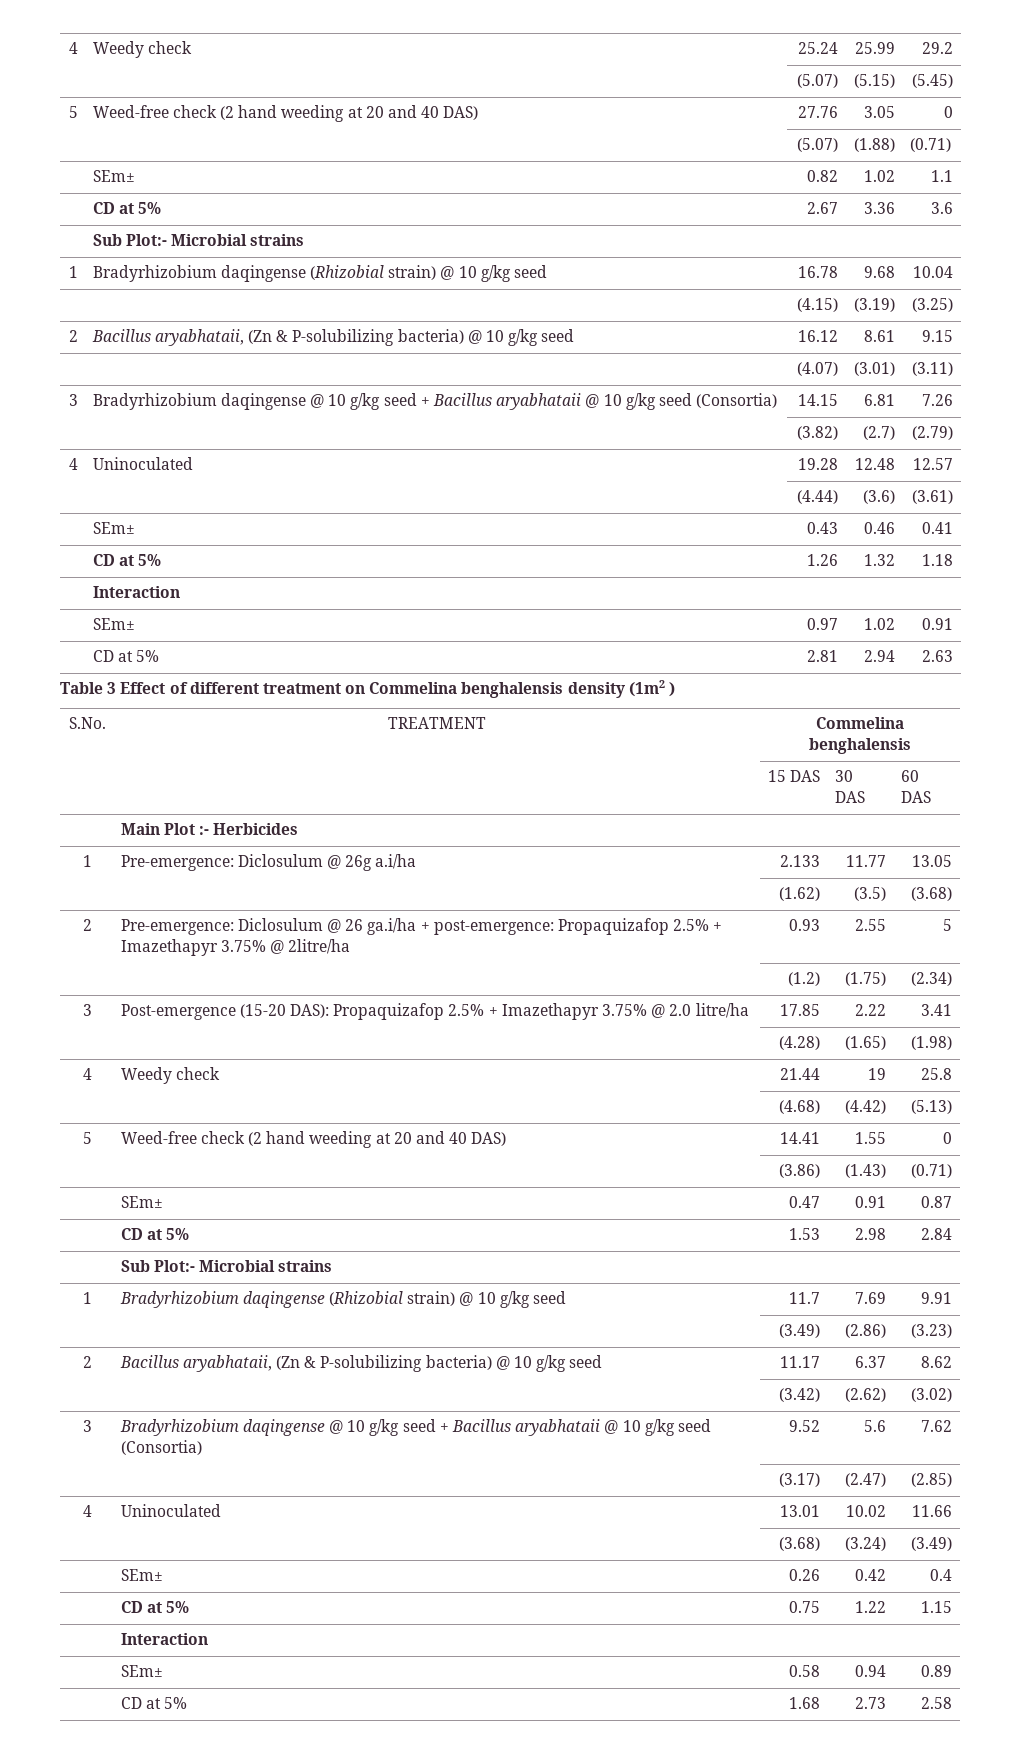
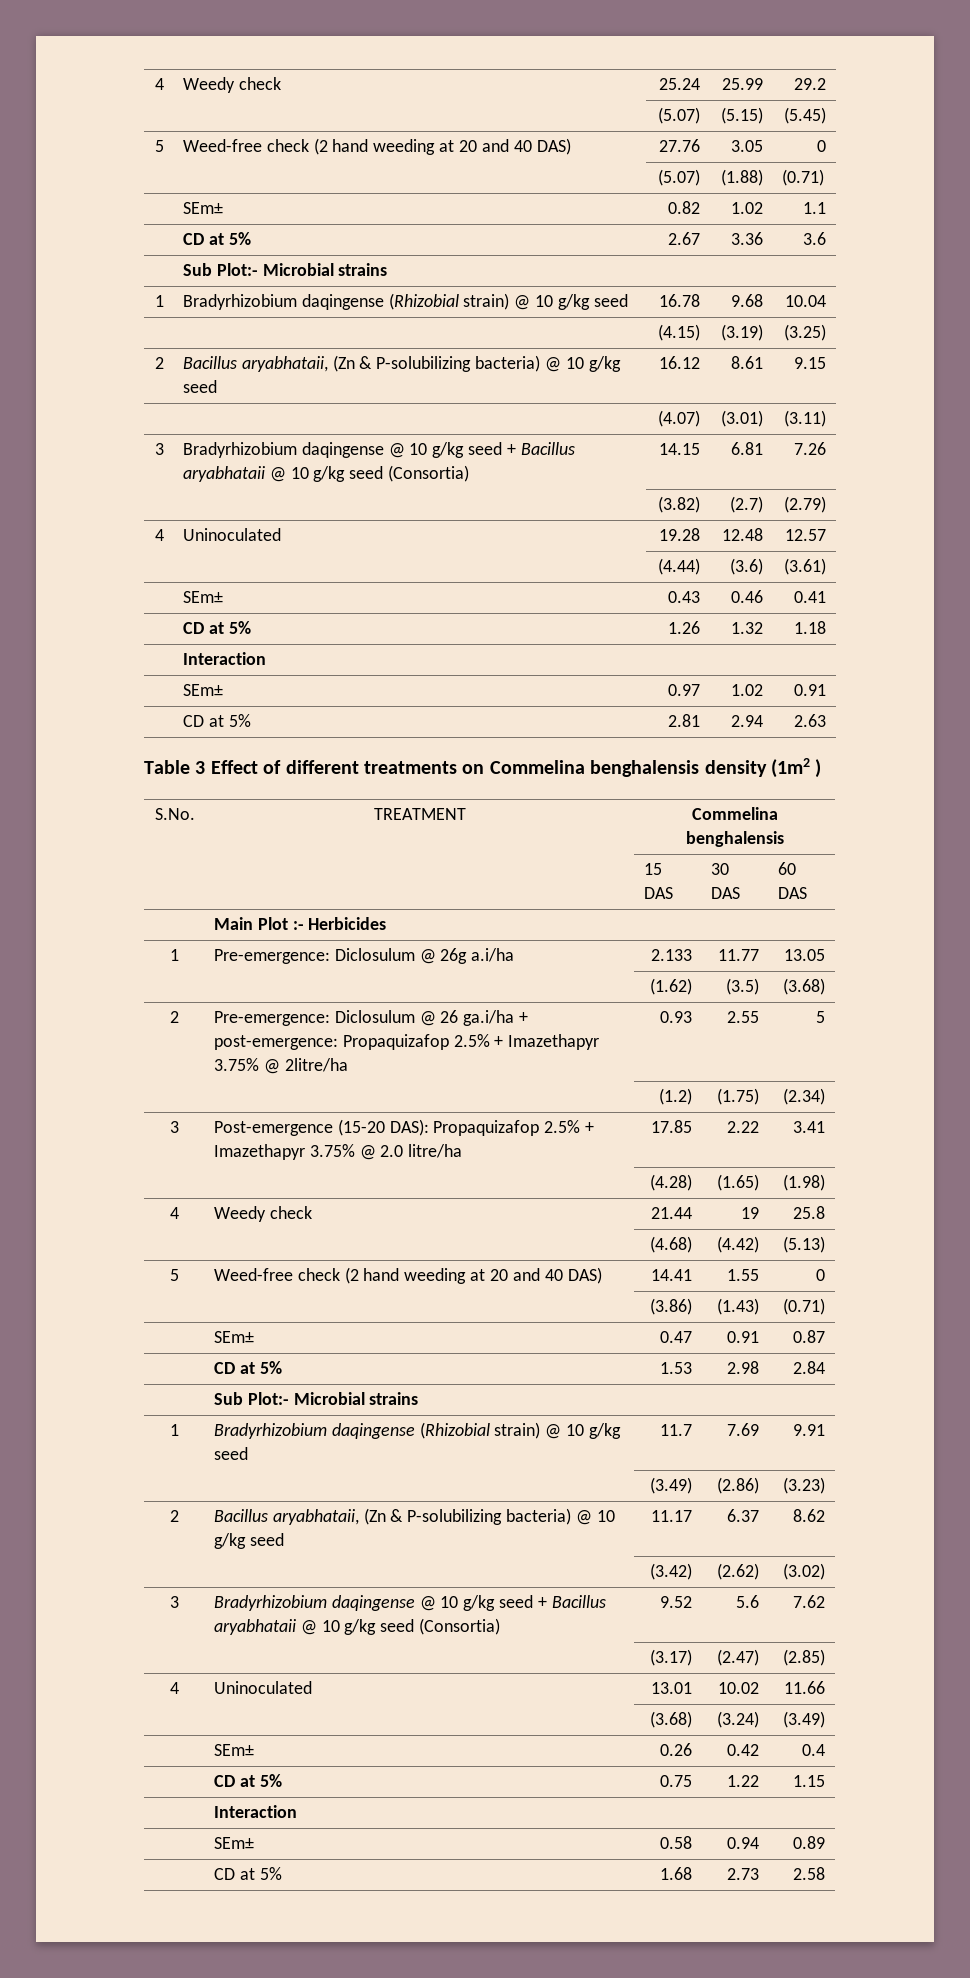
[262,683,341,694] treatment -> [364,761,457,774] treatments

